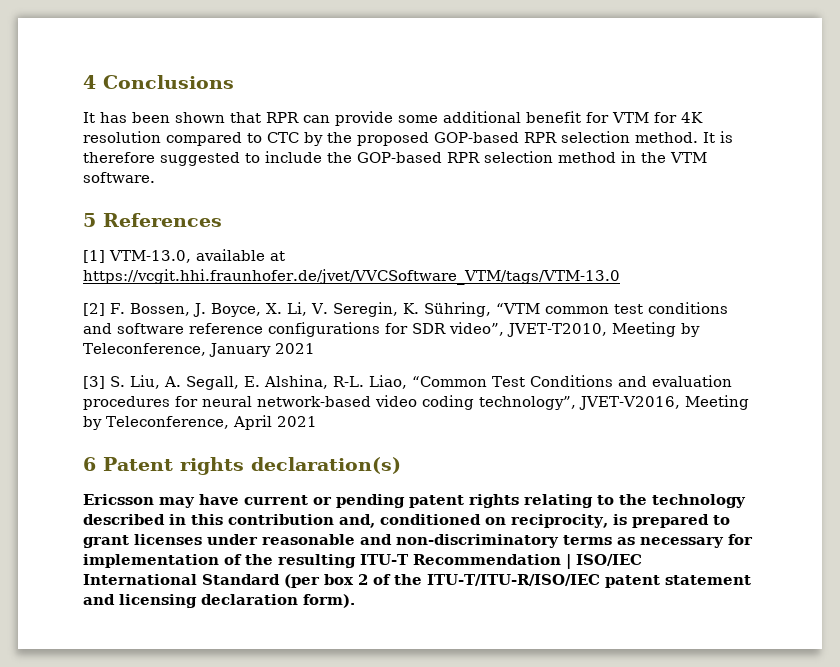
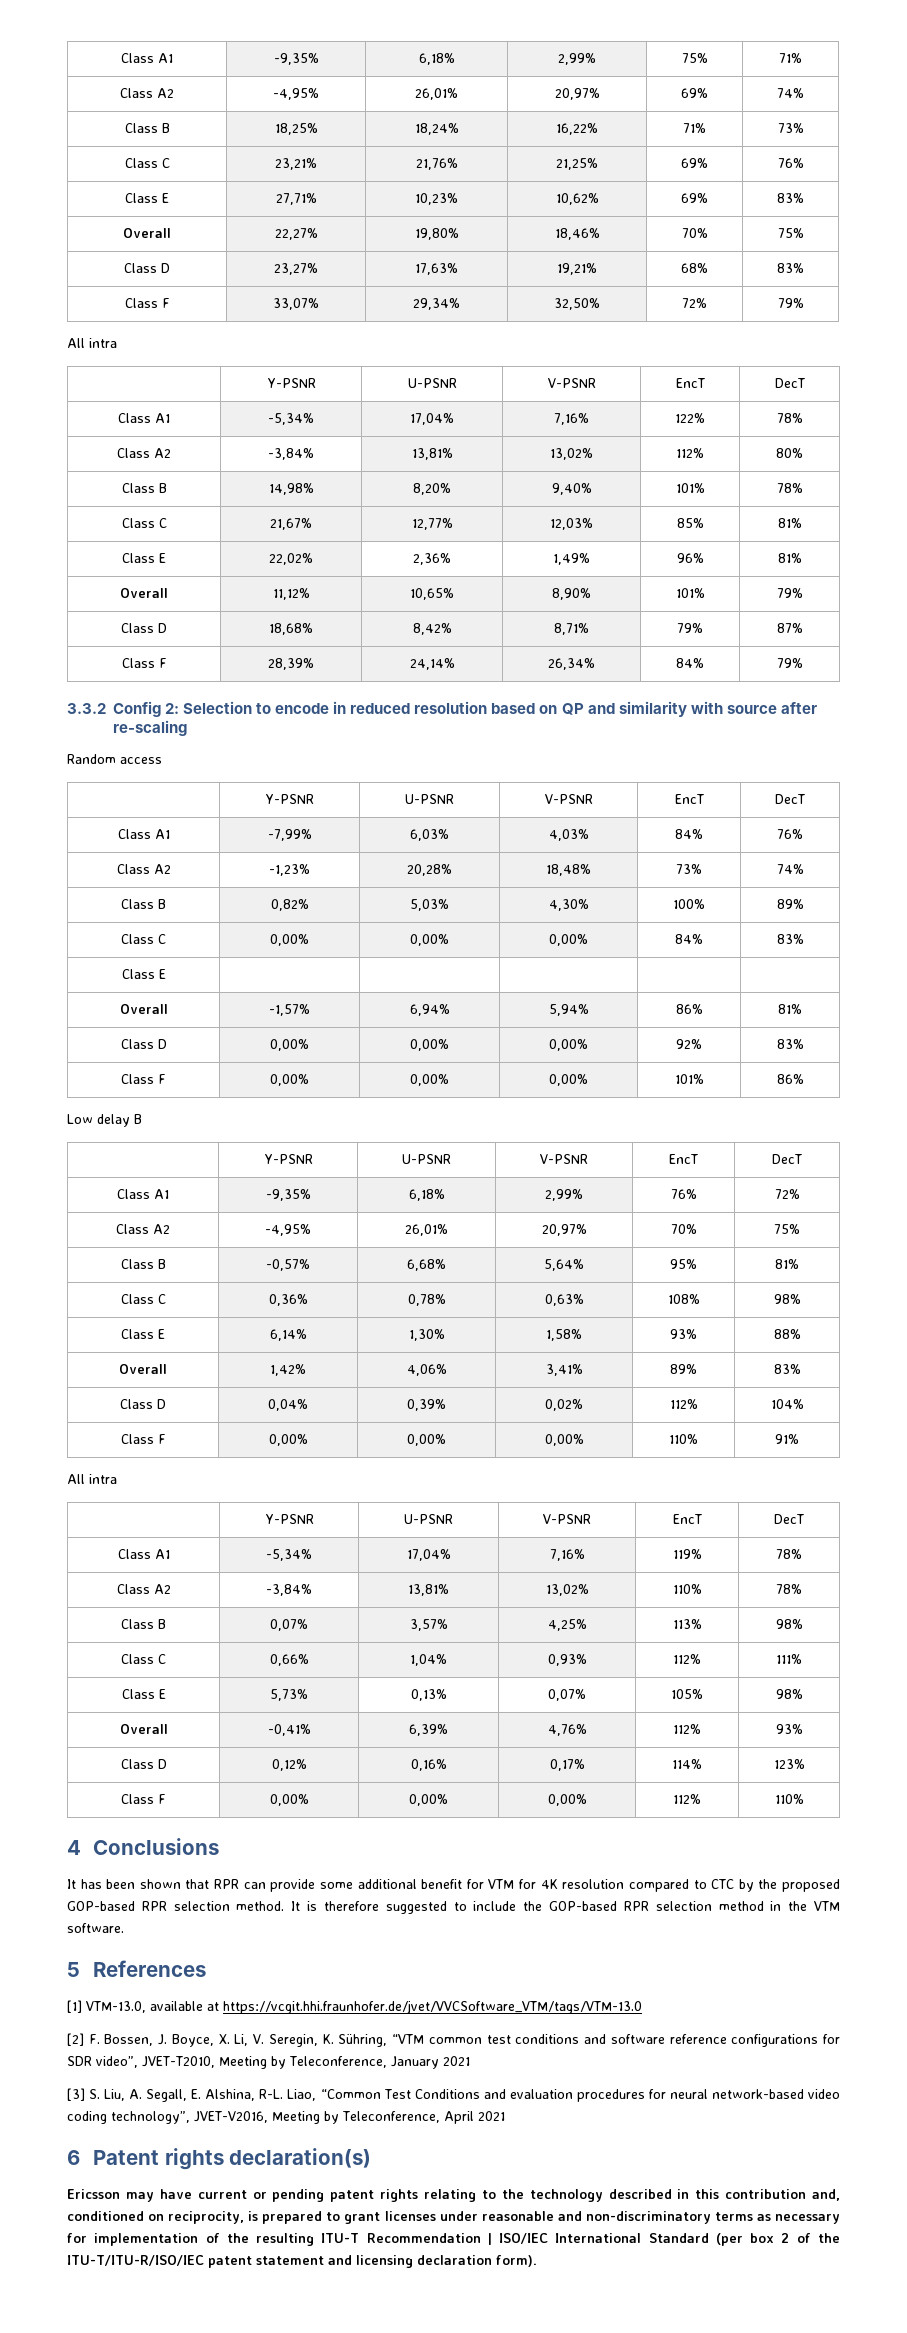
(83, 82) none -> [121,53,173,63] [273,53,319,65] [418,53,455,65] [558,53,596,65] [681,53,708,63] [779,53,802,63] [120,88,174,98] [273,88,319,100] [415,88,458,100] [554,88,600,100] [681,88,708,98] [777,88,804,98] [124,123,170,133] [274,123,318,135] [414,123,459,135] [556,123,598,135] [683,123,706,133] [777,123,804,133] [124,158,170,168] [275,158,317,170] [415,158,458,170] [556,158,598,170] [681,158,708,168] [777,158,804,168] [125,193,169,203] [275,193,317,205] [415,193,458,205] [555,193,599,205] [681,193,708,203] [777,193,804,203] [123,228,171,238] [274,228,318,240] [414,228,459,240] [554,228,600,240] [681,228,708,238] [777,228,804,238] [124,263,170,273] [274,263,318,275] [415,263,458,275] [557,263,597,275] [681,263,708,273] [777,263,804,273] [124,298,170,308] [273,298,319,310] [413,298,460,310] [554,298,600,310] [682,298,707,308] [777,298,804,308] [67,338,117,348] [266,378,316,388] [407,378,457,388] [547,378,596,388] [675,378,705,388] [774,378,805,388] [118,413,170,423] [268,413,314,425] [410,413,454,425] [554,413,589,425] [675,413,705,423] [776,413,803,423] [117,448,171,458] [268,448,314,460] [411,448,453,460] [550,448,593,460] [676,448,704,458] [776,448,803,458] [121,483,167,493] [268,483,314,495] [413,483,451,495] [551,483,592,495] [675,483,705,493] [776,483,803,493] [121,518,167,528] [270,518,312,530] [411,518,453,530] [550,518,593,530] [676,518,704,528] [777,518,802,528] [122,553,166,563] [269,553,313,565] [413,553,451,565] [553,553,590,565] [676,553,704,563] [777,553,802,563] [120,588,168,598] [272,588,310,600] [410,588,454,600] [552,588,591,600] [675,588,705,598] [776,588,803,598] [121,623,167,633] [269,623,313,635] [412,623,452,635] [554,623,589,635] [677,623,703,633] [776,623,803,633] [121,658,167,668] [268,658,314,670] [409,658,455,670] [548,658,595,670] [676,658,704,668] [776,658,803,668] [67,701,817,717] [113,720,187,736] [67,754,162,764] [265,794,314,804] [405,794,454,804] [544,794,593,804] [674,794,704,804] [775,794,805,804] [117,829,170,839] [267,829,312,841] [410,829,449,841] [548,829,589,841] [675,829,703,839] [777,829,803,839] [116,864,171,874] [269,864,310,876] [407,864,452,876] [546,864,591,876] [676,864,702,874] [776,864,804,874] [121,899,166,909] [270,899,309,911] [410,899,449,911] [548,899,589,911] [673,899,705,909] [776,899,804,909] [121,934,166,944] [270,934,309,946] [410,934,449,946] [549,934,588,946] [675,934,703,944] [776,934,804,944] [121,969,166,979] [119,1004,168,1014] [269,1004,310,1016] [409,1004,450,1016] [548,1004,589,1016] [675,1004,703,1014] [778,1004,802,1014] [120,1039,167,1049] [270,1039,309,1051] [410,1039,449,1051] [549,1039,588,1051] [676,1039,702,1049] [776,1039,804,1049] [121,1074,166,1084] [270,1074,309,1086] [410,1074,449,1086] [549,1074,588,1086] [674,1074,704,1084] [776,1074,804,1084] [67,1114,142,1127] [263,1154,313,1164] [402,1154,451,1164] [540,1154,588,1164] [669,1154,698,1164] [772,1154,802,1164] [117,1189,169,1199] [265,1189,311,1201] [408,1189,445,1201] [545,1189,583,1201] [670,1189,697,1199] [774,1189,800,1199] [116,1224,170,1234] [265,1224,311,1236] [405,1224,448,1236] [541,1224,587,1236] [670,1224,697,1234] [774,1224,800,1234] [120,1259,166,1269] [266,1259,310,1271] [407,1259,446,1271] [544,1259,584,1271] [670,1259,697,1269] [775,1259,799,1269] [120,1294,166,1304] [268,1294,308,1306] [407,1294,446,1306] [544,1294,584,1306] [667,1294,700,1304] [773,1294,801,1304] [121,1329,165,1339] [269,1329,307,1341] [408,1329,445,1341] [546,1329,582,1341] [670,1329,697,1339] [773,1329,801,1339] [119,1364,167,1374] [270,1364,306,1376] [406,1364,447,1376] [545,1364,583,1376] [670,1364,697,1374] [773,1364,801,1374] [120,1399,166,1409] [268,1399,308,1411] [407,1399,446,1411] [545,1399,583,1411] [669,1399,698,1409] [770,1399,804,1409] [120,1434,166,1444] [268,1434,308,1446] [407,1434,446,1446] [544,1434,584,1446] [669,1434,698,1444] [775,1434,799,1444] [67,1474,117,1484] [264,1514,314,1524] [404,1514,453,1524] [543,1514,591,1524] [672,1514,702,1524] [774,1514,804,1524] [117,1549,170,1559] [266,1549,312,1561] [406,1549,451,1561] [549,1549,585,1561] [672,1549,702,1559] [776,1549,802,1559] [116,1584,171,1594] [266,1584,312,1596] [408,1584,449,1596] [545,1584,589,1596] [672,1584,702,1594] [776,1584,802,1594] [121,1619,166,1629] [270,1619,308,1631] [409,1619,448,1631] [547,1619,587,1631] [672,1619,702,1629] [775,1619,803,1629] [121,1654,166,1664] [269,1654,309,1666] [410,1654,447,1666] [547,1654,587,1666] [673,1654,701,1664] [776,1654,802,1664] [121,1689,166,1699] [270,1689,308,1701] [410,1689,447,1701] [548,1689,586,1701] [671,1689,703,1699] [775,1689,803,1699] [119,1724,168,1734] [267,1724,311,1736] [409,1724,448,1736] [547,1724,587,1736] [673,1724,701,1734] [775,1724,803,1734] [120,1759,167,1769] [271,1759,307,1771] [410,1759,447,1771] [549,1759,585,1771] [672,1759,702,1769] [773,1759,805,1769] [121,1794,166,1804] [269,1794,309,1806] [409,1794,448,1806] [547,1794,587,1806] [673,1794,701,1804] [774,1794,804,1804] Class A1 | -9,35% | 6,18% | 2,99% | 75% | 71% // Class A2 | -4,95% | 26,01% | 20,97% | 69% | 74% // Class B | 18,25% | 18,24% | 16,22% | 71% | 73% // Class C | 23,21% | 21,76% | 21,25% | 69% | 76% // Class E | 27,71% | 10,23% | 10,62% | 69% | 83% // Overall | 22,27% | 19,80% | 18,46% | 70% | 75% // Class D | 23,27% | 17,63% | 19,21% | 68% | 83% // Class F | 33,07% | 29,34% | 32,50% | 72% | 79% // All intra // | Y-PSNR | U-PSNR | V-PSNR | EncT | DecT // Class A1 | -5,34% | 17,04% | 7,16% | 122% | 78% // Class A2 | -3,84% | 13,81% | 13,02% | 112% | 80% // Class B | 14,98% | 8,20% | 9,40% | 101% | 78% // Class C | 21,67% | 12,77% | 12,03% | 85% | 81% // Class E | 22,02% | 2,36% | 1,49% | 96% | 81% // Overall | 11,12% | 10,65% | 8,90% | 101% | 79% // Class D | 18,68% | 8,42% | 8,71% | 79% | 87% // Class F | 28,39% | 24,14% | 26,34% | 84% | 79% // 3.3.2 Config 2: Selection to encode in reduced resolution based on QP and similarity with source after re-scaling // Random access // | Y-PSNR | U-PSNR | V-PSNR | EncT | DecT // Class A1 | -7,99% | 6,03% | 4,03% | 84% | 76% // Class A2 | -1,23% | 20,28% | 18,48% | 73% | 74% // Class B | 0,82% | 5,03% | 4,30% | 100% | 89% // Class C | 0,00% | 0,00% | 0,00% | 84% | 83% // Class E | | | | | // Overall | -1,57% | 6,94% | 5,94% | 86% | 81% // Class D | 0,00% | 0,00% | 0,00% | 92% | 83% // Class F | 0,00% | 0,00% | 0,00% | 101% | 86% // Low delay B // | Y-PSNR | U-PSNR | V-PSNR | EncT | DecT // Class A1 | -9,35% | 6,18% | 2,99% | 76% | 72% // Class A2 | -4,95% | 26,01% | 20,97% | 70% | 75% // Class B | -0,57% | 6,68% | 5,64% | 95% | 81% // Class C | 0,36% | 0,78% | 0,63% | 108% | 98% // Class E | 6,14% | 1,30% | 1,58% | 93% | 88% // Overall | 1,42% | 4,06% | 3,41% | 89% | 83% // Class D | 0,04% | 0,39% | 0,02% | 112% | 104% // Class F | 0,00% | 0,00% | 0,00% | 110% | 91% // All intra // | Y-PSNR | U-PSNR | V-PSNR | EncT | DecT // Class A1 | -5,34% | 17,04% | 7,16% | 119% | 78% // Class A2 | -3,84% | 13,81% | 13,02% | 110% | 78% // Class B | 0,07% | 3,57% | 4,25% | 113% | 98% // Class C | 0,66% | 1,04% | 0,93% | 112% | 111% // Class E | 5,73% | 0,13% | 0,07% | 105% | 98% // Overall | -0,41% | 6,39% | 4,76% | 112% | 93% // Class D | 0,12% | 0,16% | 0,17% | 114% | 123% // Class F | 0,00% | 0,00% | 0,00% | 112% | 110% //

